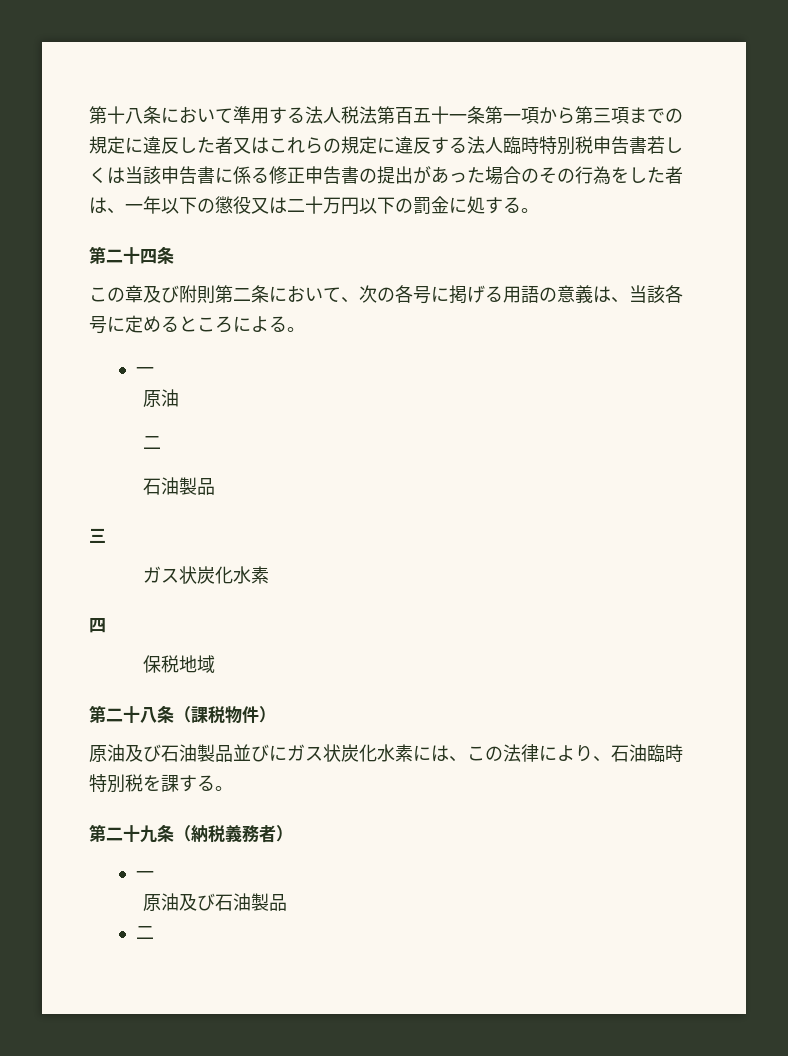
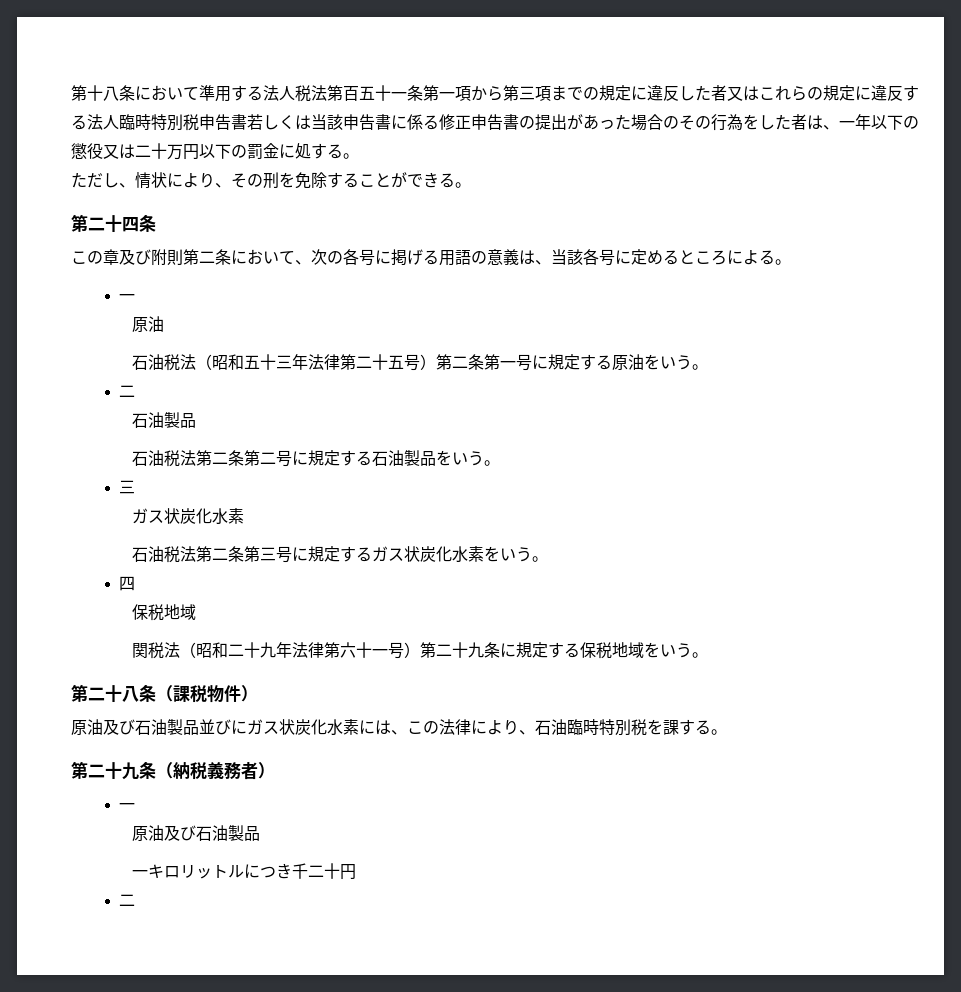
(539, 210) none -> [71,172,471,189] // ただし、情状により、その刑を免除することができる。
[142,436,161,449] [142,477,215,495] [89,528,106,543] [142,566,269,584] [89,618,106,633] [142,655,215,673] 二 // 石油製品 // 三 // ガス状炭化水素 // 四 // 保税地域 -> [131,354,708,371] [118,385,135,397] [131,412,196,428] [131,450,500,467] [118,480,135,494] [131,508,244,524] [131,546,548,563] [118,576,135,591] [131,604,196,621] [131,642,708,659] 石油税法（昭和五十三年法律第二十五号）第二条第一号に規定する原油をいう。 // 二 // 石油製品 // 石油税法第二条第二号に規定する石油製品をいう。 // 三 // ガス状炭化水素 // 石油税法第二条第三号に規定するガス状炭化水素をいう。 // 四 // 保税地域 // 関税法（昭和二十九年法律第六十一号）第二十九条に規定する保税地域をいう。
(287, 902) none -> [131,863,356,880] // 一キロリットルにつき千二十円

